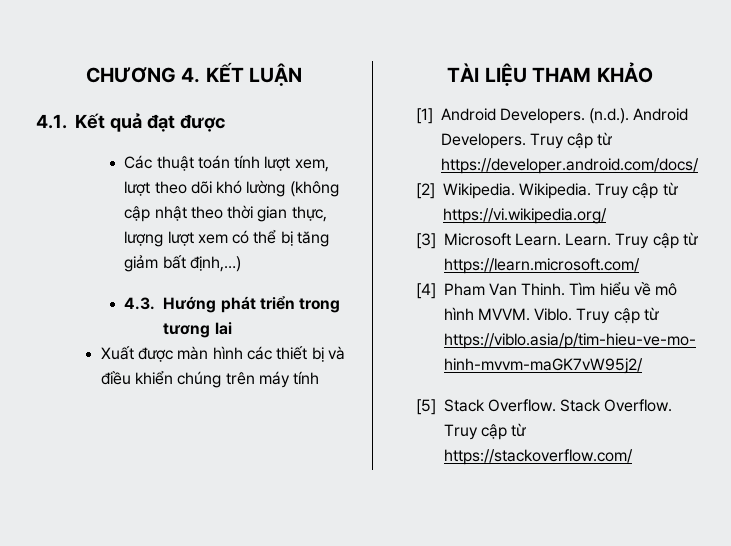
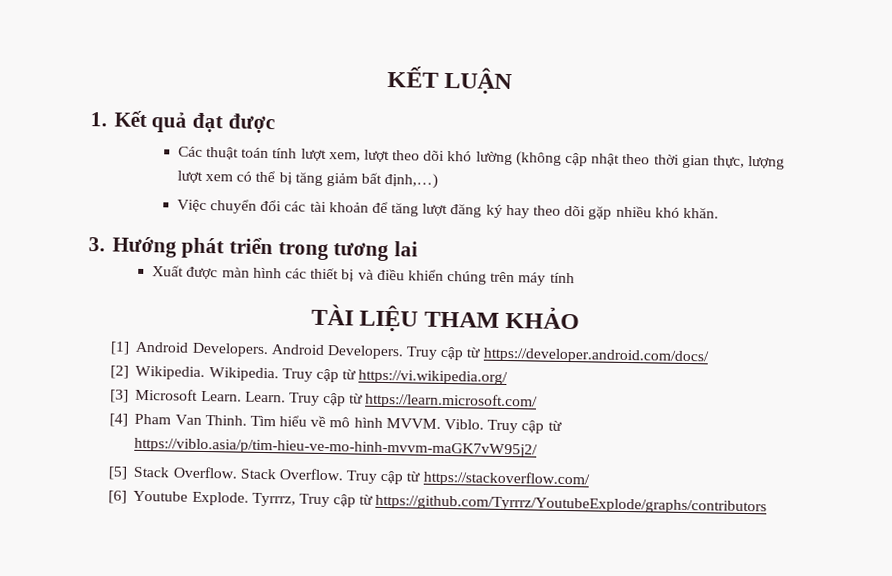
[85,67,201,83] CHƯƠNG 4. -> (386, 76) none
[36,114,67,129] 4.1. -> [90,112,107,127] 1.
[124,297,156,310] 4.3. -> [176,199,719,220] [88,237,105,252] Việc chuyển đổi các tài khoản để tăng lượt đăng ký hay theo dõi gặp nhiều khó khăn. // 3.
[589,108,630,124] (n.d.). -> (269, 350) none
(633, 457) none -> [107,490,768,515] // [6] Youtube Explode. Tyrrrz, Truy cập từ https://github.com/Tyrrrz/YoutubeExplode/graphs/contributors

